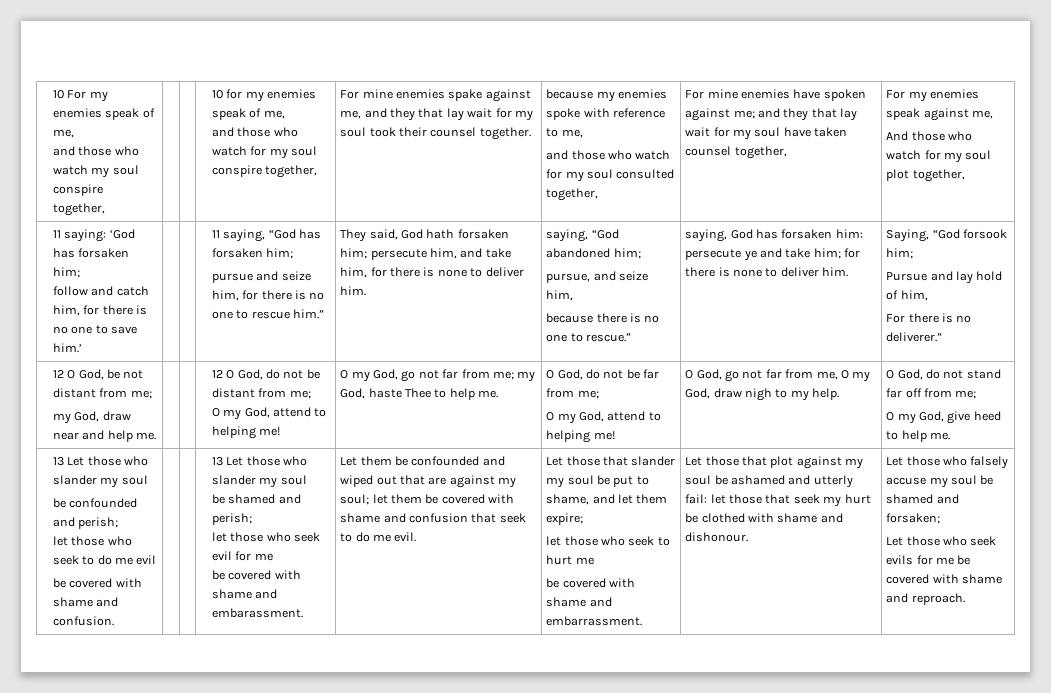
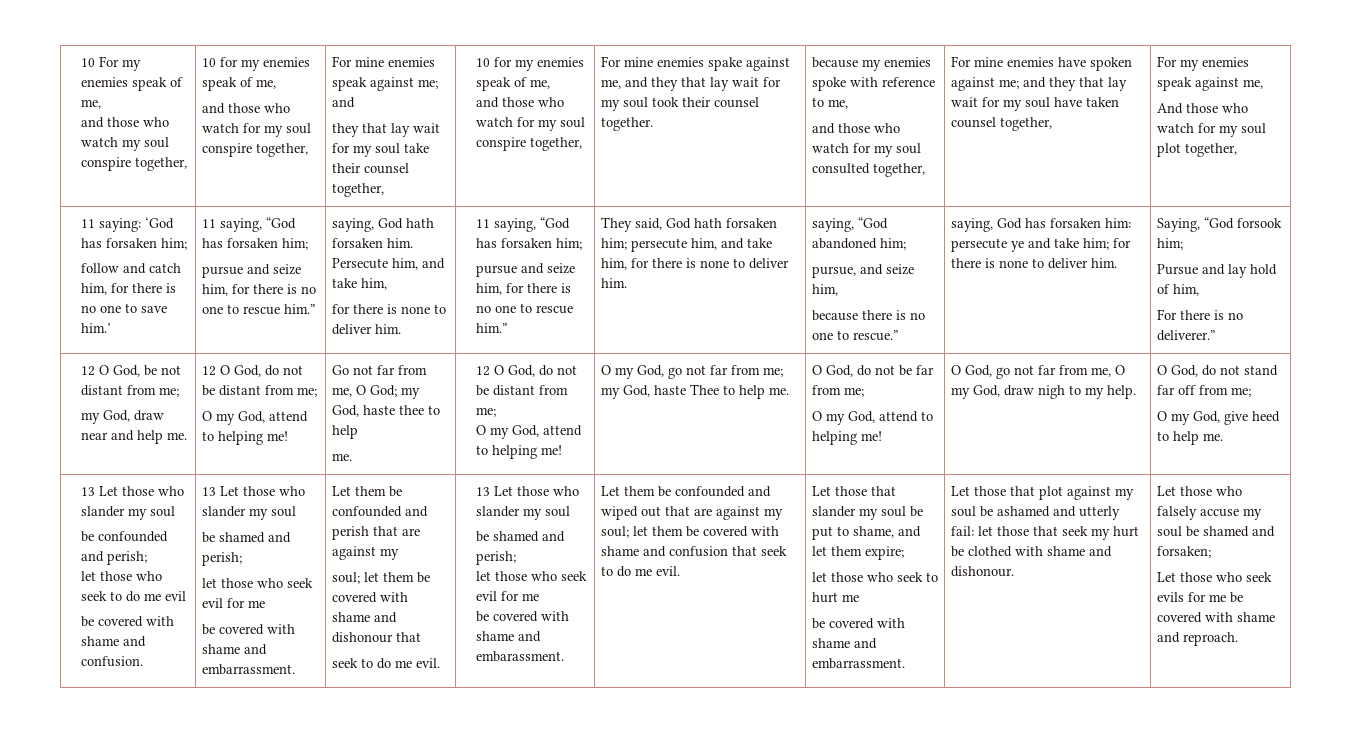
(105, 209) | -> [201,57,310,71] [201,77,276,91] [201,103,290,114] [201,123,311,137] [201,143,308,157] [331,56,435,67] [331,77,438,91] [331,97,355,108] [331,123,440,137] [331,143,429,157] [331,163,409,174] [331,183,384,197] 10 for my enemies speak of me, // and those who watch for my soul conspire together, | For mine enemies speak against me; and // they that lay wait for my soul take their counsel together,
(82, 348) | -> [201,217,296,232] [201,238,308,250] [201,264,301,278] [201,284,316,296] [201,304,315,315] [331,218,434,232] [331,238,413,248] [331,258,445,270] [331,278,387,290] [331,304,446,314] [331,324,401,335] 11 saying, “God has forsaken him; // pursue and seize him, for there is no one to rescue him.” | saying, God hath forsaken him. Persecute him, and take him, // for there is none to deliver him.
(156, 436) | -> [201,365,303,377] [201,385,317,397] [201,411,308,425] [201,431,288,445] [331,365,427,375] [331,385,420,399] [331,405,440,417] [331,425,358,439] [331,453,352,461] 12 O God, do not be distant from me; // O my God, attend to helping me! | Go not far from me, O God; my God, haste thee to help // me.
(114, 621) | -> [201,486,305,496] [201,506,296,520] [201,532,291,543] [201,552,242,566] [201,578,313,588] [201,598,265,608] [201,624,295,635] [201,644,267,655] [201,664,295,675] [331,486,402,497] [331,506,428,517] [331,526,420,540] [331,546,399,560] [331,572,430,584] [331,592,408,603] [331,612,397,623] [331,632,421,643] [331,658,440,669] 13 Let those who slander my soul // be shamed and perish; // let those who seek evil for me // be covered with shame and embarrassment. | Let them be confounded and perish that are against my // soul; let them be covered with shame and dishonour that // seek to do me evil.

